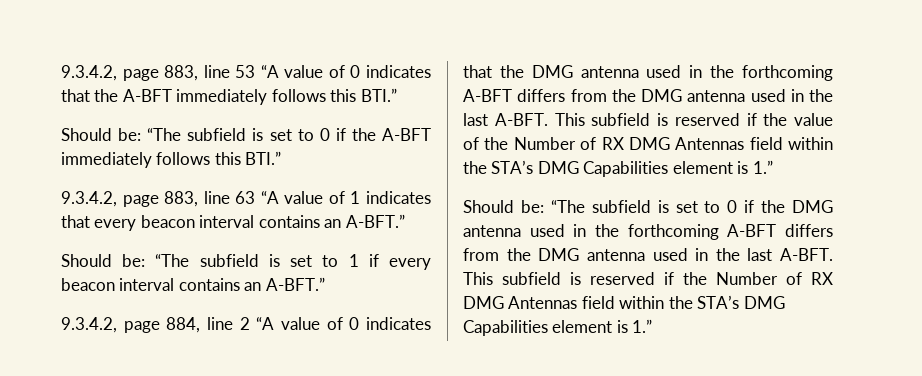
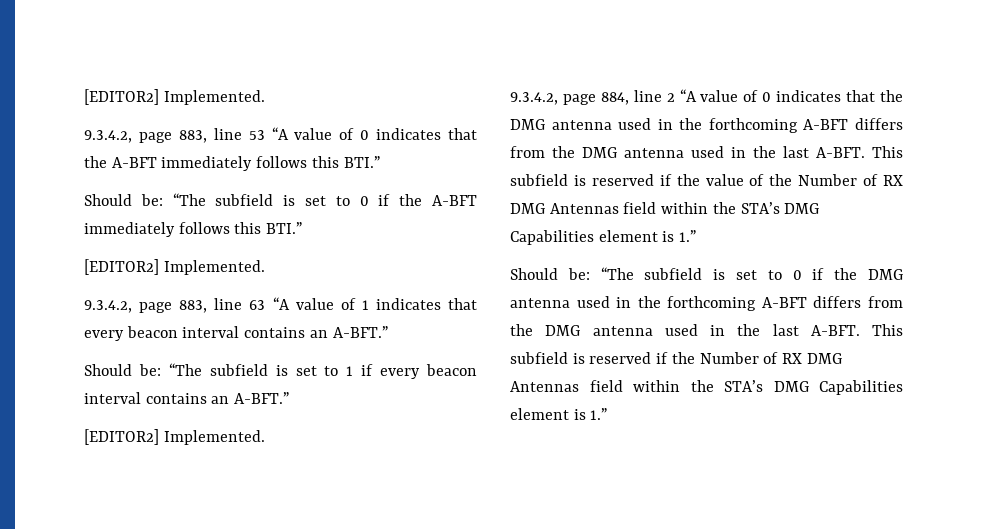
(61, 73) none -> [84,89,265,105] [EDITOR2] Implemented. //
(282, 158) none -> [84,259,265,275] // [EDITOR2] Implemented.
(325, 284) none -> [84,429,265,445] // [EDITOR2] Implemented.

